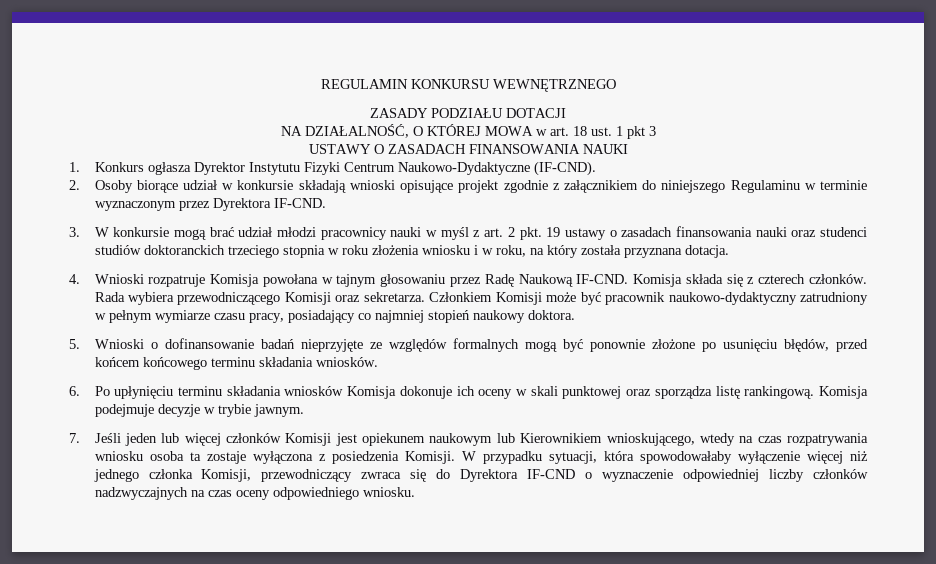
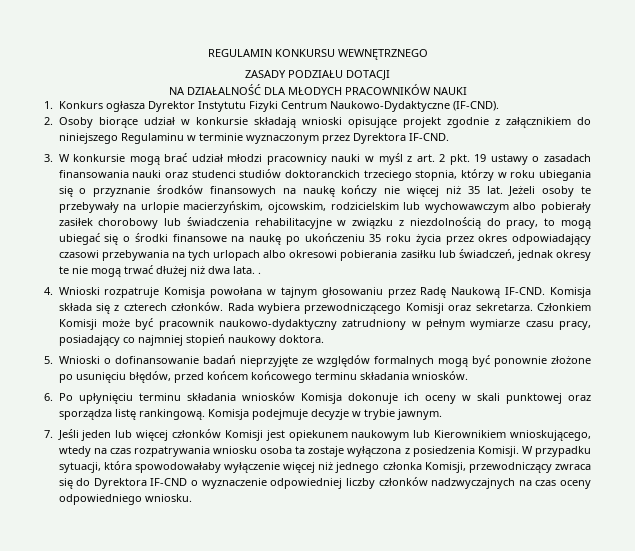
[304,124,656,139] [308,144,580,154] DZIAŁALNOŚĆ, O KTÓREJ MOWA w art. 18 ust. 1 pkt 3 // USTAWY O ZASADACH FINANSOWANIA -> [186,84,431,95] DZIAŁALNOŚĆ DLA MŁODYCH PRACOWNIKÓW
[282,245,729,258] stopnia w roku złożenia wniosku i w roku, na który została przyznana dotacja. -> [415,169,591,181] [58,185,591,197] [58,201,591,213] [58,217,592,229] [58,233,591,245] [58,249,591,261] [58,265,261,277] stopnia, którzy w roku ubiegania się o przyznanie środków finansowych na naukę kończy nie więcej niż 35 lat. Jeżeli osoby te przebywały na urlopie macierzyńskim, ojcowskim, rodzicielskim lub wychowawczym albo pobierały zasiłek chorobowy lub świadczenia rehabilitacyjne w związku z niezdolnością do pracy, to mogą ubiegać się o środki finansowe na naukę po ukończeniu 35 roku życia przez okres odpowiadający czasowi przebywania na tych urlopach albo okresowi pobierania zasiłku lub świadczeń, jednak okresy te nie mogą trwać dłużej niż dwa lata. .

